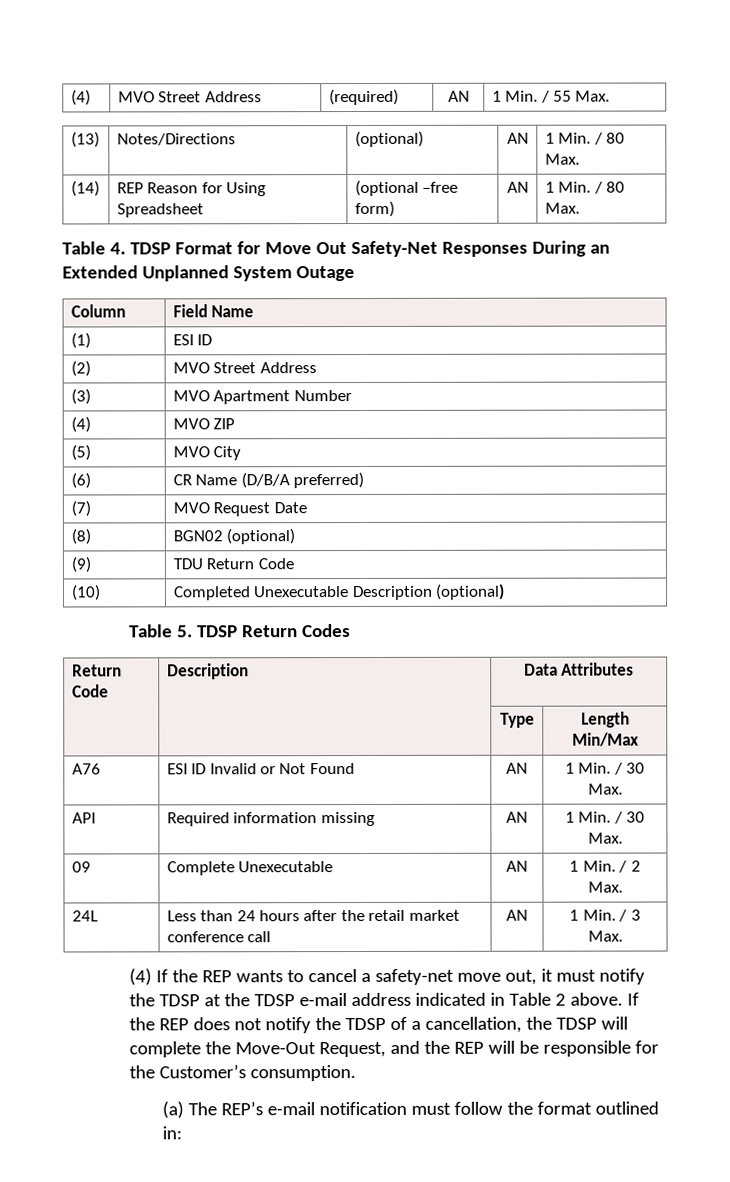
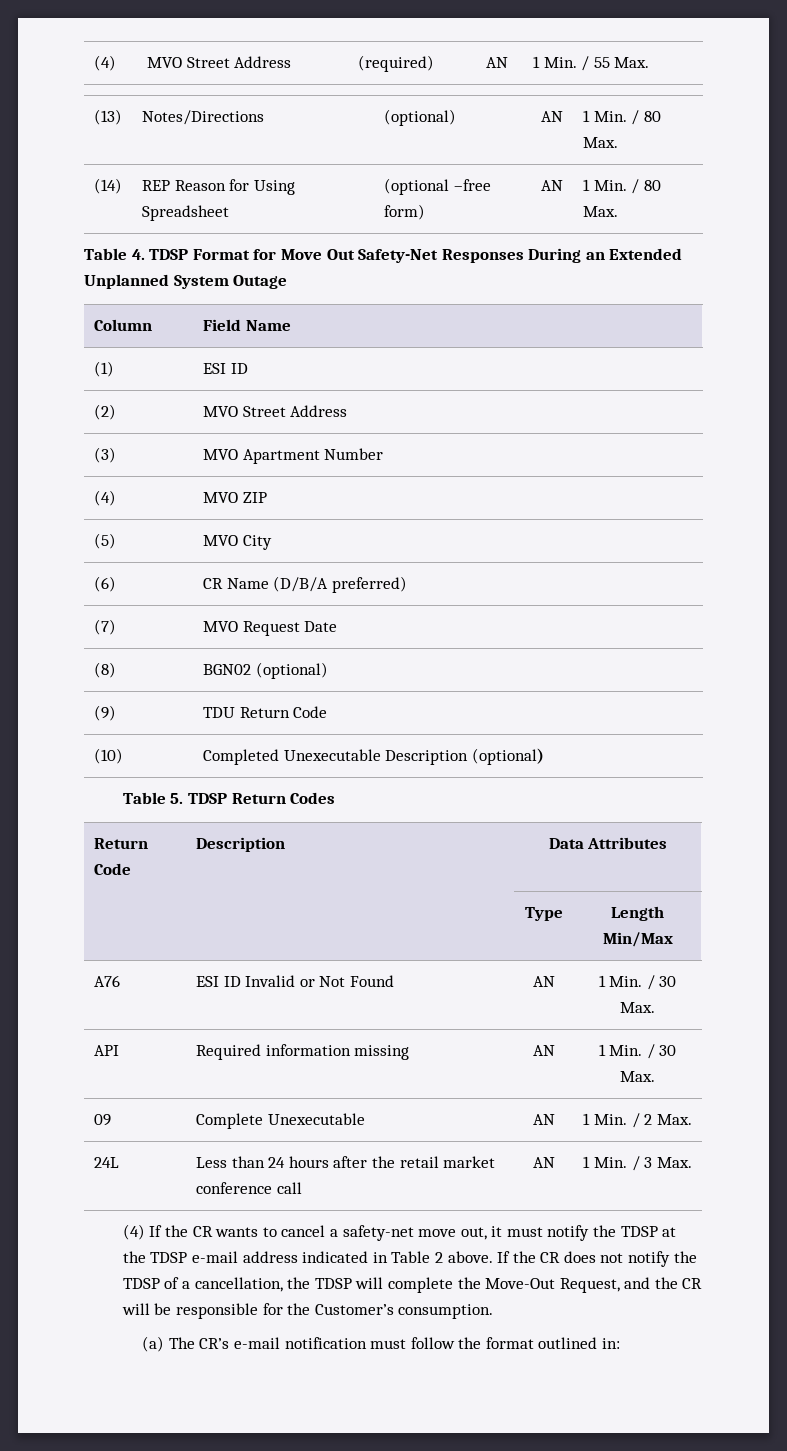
[201,970,232,983] REP -> [192,1226,213,1237] CR
[158,1018,189,1031] REP -> [540,1252,561,1263] CR
[453,1041,484,1054] REP -> [682,1278,703,1289] CR
[220,1101,263,1116] REP’s -> [199,1338,230,1349] CR’s

